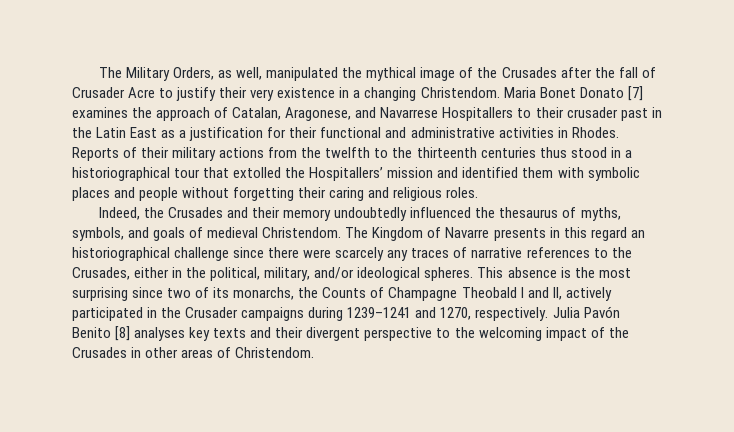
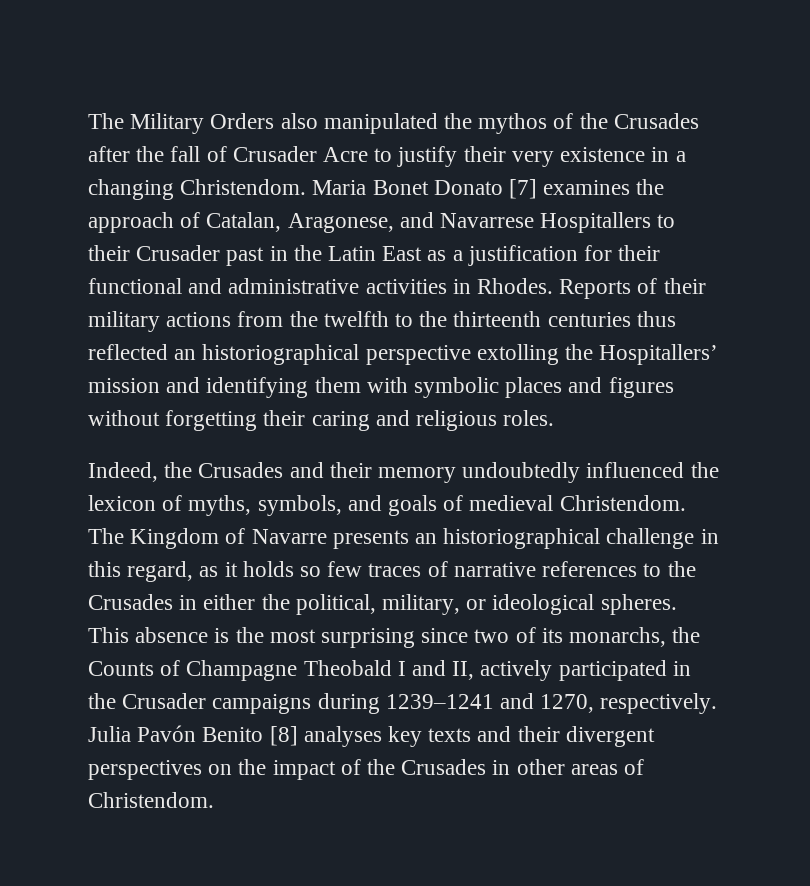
[173,67,456,81] Orders, as well, manipulated the mythical image -> [210,113,548,134] Orders also manipulated the mythos
[566,107,618,118] crusader -> [136,245,221,261] Crusader
[570,147,632,158] [72,167,282,181] stood in a historiographical tour that extolled -> [88,344,559,365] reflected an historiographical perspective extolling
[462,167,519,178] identified -> [206,377,309,398] identifying
[139,187,179,201] people -> [608,377,674,398] figures
[499,207,559,218] thesaurus -> [88,495,156,511] lexicon
[549,227,645,241] [72,247,409,261] in this regard an historiographical challenge since there were scarcely any -> [415,528,719,549] [88,561,363,582] an historiographical challenge in this regard, as it holds so few
[72,267,183,280] Crusades, either in -> [88,594,256,610] Crusades in either
[314,267,355,279] and/or -> [466,599,487,610] or
[364,327,542,341] perspective to the welcoming -> [88,759,267,780] perspectives on the

